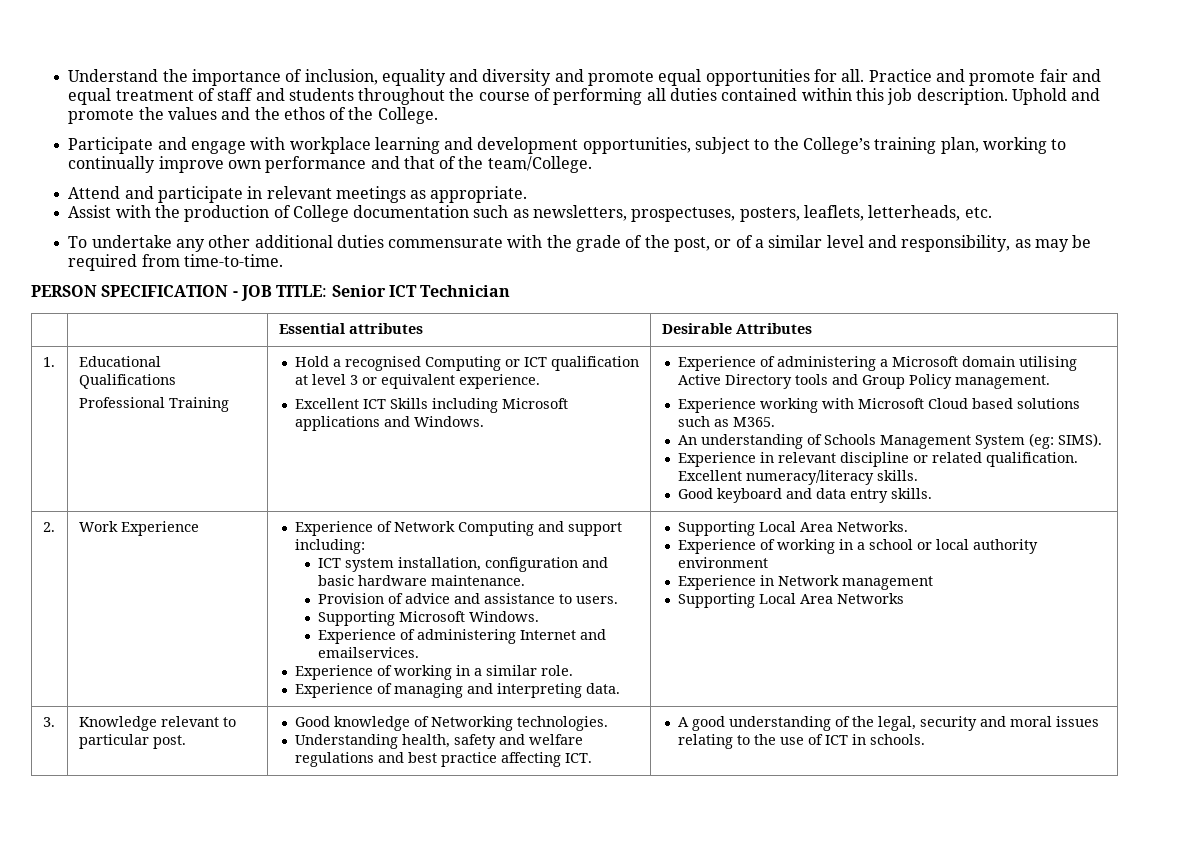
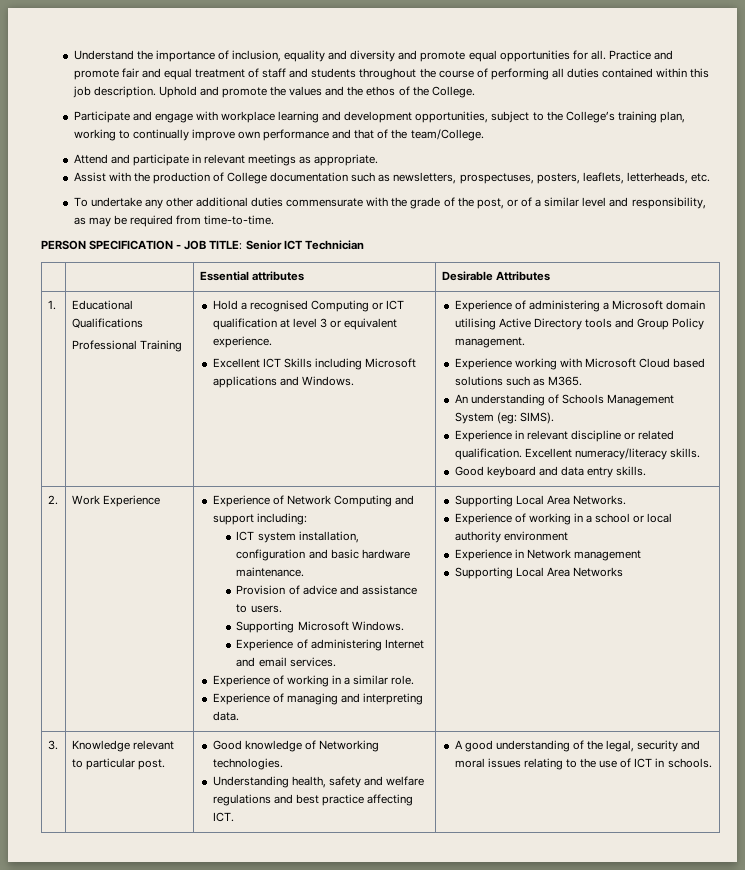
[318,647,420,658] emailservices. -> [258,657,336,667] email services.

